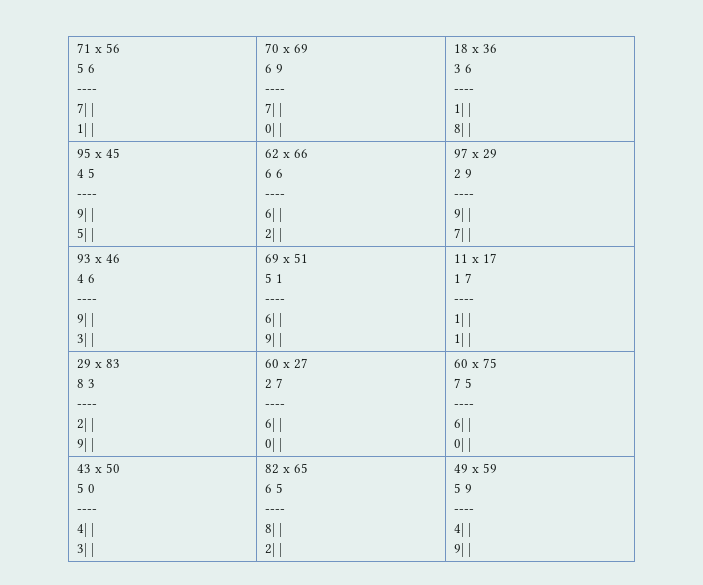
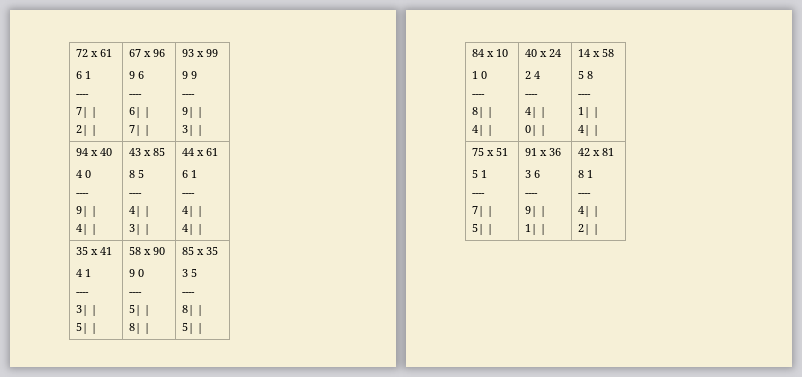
[77,43,121,53] [77,63,96,73] [77,89,98,93] [77,103,95,117] [77,123,95,137] [265,43,309,53] [265,64,284,73] [265,89,286,93] [265,103,283,117] [265,123,283,137] [454,44,498,53] [454,64,473,73] [454,89,475,93] [454,103,472,117] [454,123,472,137] [77,148,121,158] [77,168,96,178] [77,194,98,198] [77,208,95,222] [77,228,95,242] [265,149,309,159] [265,169,273,178] 71 x 56 // 5 6 // ---- // 7| | // 1| | | 70 x 69 // 6 9 // ---- // 7| | // 0| | | 18 x 36 // 3 6 // ---- // 1| | // 8| | // 95 x 45 // 4 5 // ---- // 9| | // 5| | | 62 x 66 // 6 -> [76,49,113,57] [76,71,92,79] [76,94,90,97] [76,107,98,118] [76,125,98,136] [129,49,166,57] [129,71,136,79] 72 x 61 // 6 1 // ---- // 7| | // 2| | | 67 x 96 // 9
[265,228,283,242] [454,148,498,159] [454,169,473,179] [454,194,475,198] [454,208,472,222] [454,228,472,242] [77,254,121,263] [77,274,96,283] 2| | | 97 x 29 // 2 9 // ---- // 9| | // 7| | // 93 x 46 // 4 6 -> [129,125,151,136] [182,49,219,57] [182,71,198,79] 7| | | 93 x 99 // 9 9
[265,253,309,263] [265,273,284,283] [265,299,286,303] [265,313,283,327] [265,333,283,347] [454,253,498,263] [454,273,473,283] [454,299,475,303] [454,313,472,327] [454,333,472,347] [77,359,121,369] [77,379,96,388] [77,404,98,408] [77,418,95,432] [77,438,95,452] [265,358,309,369] [265,378,284,389] [265,404,286,408] [265,418,283,432] [265,438,283,452] [454,358,498,368] [454,378,473,388] [454,404,475,408] [454,418,472,432] [454,438,472,452] [77,463,121,473] [77,483,96,493] [77,509,98,513] [77,523,95,537] [77,543,95,557] [265,463,309,474] [265,483,284,493] [265,509,286,513] [265,523,283,537] [265,543,283,557] [454,463,498,473] [454,483,473,493] [454,509,475,513] [454,523,472,537] [454,543,465,557] | 69 x 51 // 5 1 // ---- // 6| | // 9| | | 11 x 17 // 1 7 // ---- // 1| | // 1| | // 29 x 83 // 8 3 // ---- // 2| | // 9| | | 60 x 27 // 2 7 // ---- // 6| | // 0| | | 60 x 75 // 7 5 // ---- // 6| | // 0| | // 43 x 50 // 5 0 // ---- // 4| | // 3| | | 82 x 65 // 6 5 // ---- // 8| | // 2| | | 49 x 59 // 5 9 // ---- // 4| | // 9| -> [76,148,113,156] [76,170,92,178] [76,193,90,196] [76,206,98,217] [76,224,98,235] [129,148,166,156] [129,170,145,178] [129,193,143,196] [129,206,151,217] [129,224,151,235] [182,148,219,156] [182,170,198,178] [182,193,196,196] [182,206,204,217] [182,224,204,235] [76,247,113,255] [76,269,92,277] [76,292,90,295] [76,305,98,316] [76,323,98,334] [129,247,166,255] [129,269,145,277] [129,292,143,295] [129,305,151,316] [129,323,151,334] [182,247,219,255] [182,269,198,277] [182,292,196,295] [182,305,204,316] [182,323,204,334] [472,49,509,57] [472,71,488,79] [472,94,486,97] [472,107,494,118] [472,125,494,136] [525,49,562,57] [525,71,541,79] [525,94,539,97] [525,107,547,118] [525,125,547,136] [578,49,615,57] [578,71,594,79] [578,94,592,97] [578,107,600,118] [578,125,600,136] [472,148,509,156] [472,170,488,178] [472,193,486,196] [472,206,494,217] [472,224,494,235] [525,148,562,156] [525,170,541,178] [525,193,539,196] [525,206,547,217] [525,224,547,235] [578,148,615,156] [578,170,594,178] [578,193,592,196] [578,206,600,217] [578,224,591,235] // 94 x 40 // 4 0 // ---- // 9| | // 4| | | 43 x 85 // 8 5 // ---- // 4| | // 3| | | 44 x 61 // 6 1 // ---- // 4| | // 4| | // 35 x 41 // 4 1 // ---- // 3| | // 5| | | 58 x 90 // 9 0 // ---- // 5| | // 8| | | 85 x 35 // 3 5 // ---- // 8| | // 5| | // 84 x 10 // 1 0 // ---- // 8| | // 4| | | 40 x 24 // 2 4 // ---- // 4| | // 0| | | 14 x 58 // 5 8 // ---- // 1| | // 4| | // 75 x 51 // 5 1 // ---- // 7| | // 5| | | 91 x 36 // 3 6 // ---- // 9| | // 1| | | 42 x 81 // 8 1 // ---- // 4| | // 2|

